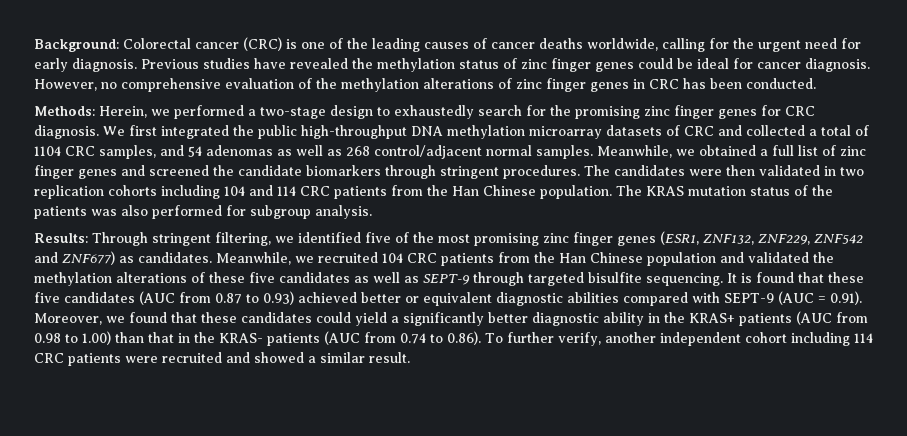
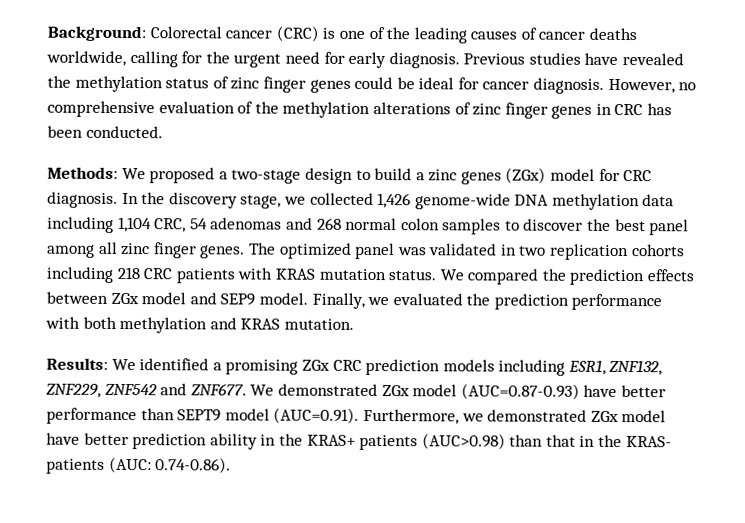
[99,105,244,119] Herein, we performed -> [121,167,216,184] We proposed
[394,105,815,119] [34,125,869,139] [34,145,866,159] [34,165,755,179] exhaustedly search for the promising zinc finger genes for CRC diagnosis. We first integrated the public high-throughput DNA methylation microarray datasets of CRC and collected a total of 1104 CRC samples, and 54 adenomas as well as 268 control/adjacent normal samples. Meanwhile, we obtained a full list of zinc finger genes and screened the candidate biomarkers through stringent procedures. The candidates were then -> [374,167,653,185] [47,191,675,211] [47,216,690,236] [47,241,427,260] build a zinc genes (ZGx) model for CRC diagnosis. In the discovery stage, we collected 1,426 genome-wide DNA methylation data including 1,104 CRC, 54 adenomas and 268 normal colon samples to discover the best panel among all zinc finger genes. The optimized panel was
[224,185,833,199] [34,205,372,219] [34,231,863,246] [34,251,834,266] [34,272,864,286] [34,291,862,306] [34,312,599,326] 104 and 114 CRC patients from the Han Chinese population. The KRAS mutation status of the patients was also performed for subgroup analysis. // Results: Through stringent filtering, we identified five of the most promising zinc finger genes (ESR1, ZNF132, ZNF229, ZNF542 and ZNF677) as candidates. Meanwhile, we recruited 104 CRC patients from the Han Chinese population and validated the methylation alterations of these five candidates as well as SEPT-9 through targeted bisulfite sequencing. It is found that these five candidates (AUC from 0.87 to 0.93) achieved better or equivalent diagnostic abilities compared with SEPT-9 (AUC = 0.91). Moreover, we found that these candidates could yield a significantly better diagnostic -> [116,266,695,286] [46,291,663,311] [45,316,354,334] [46,357,663,376] [46,383,666,400] [46,407,667,425] [46,432,208,450] 218 CRC patients with KRAS mutation status. We compared the prediction effects between ZGx model and SEP9 model. Finally, we evaluated the prediction performance with both methylation and KRAS mutation. // Results: We identified a promising ZGx CRC prediction models including ESR1, ZNF132, ZNF229, ZNF542 and ZNF677. We demonstrated ZGx model (AUC=0.87-0.93) have better performance than SEPT9 model (AUC=0.91). Furthermore, we demonstrated ZGx model have better prediction
[796,311,868,325] [34,331,111,345] (AUC from 0.98 to 1.00) -> [421,433,506,450] (AUC>0.98)
[324,331,873,346] [34,352,410,366] (AUC from 0.74 to 0.86). To further verify, another independent cohort including 114 CRC patients were recruited and showed a similar result. -> [108,456,232,474] (AUC: 0.74-0.86).

